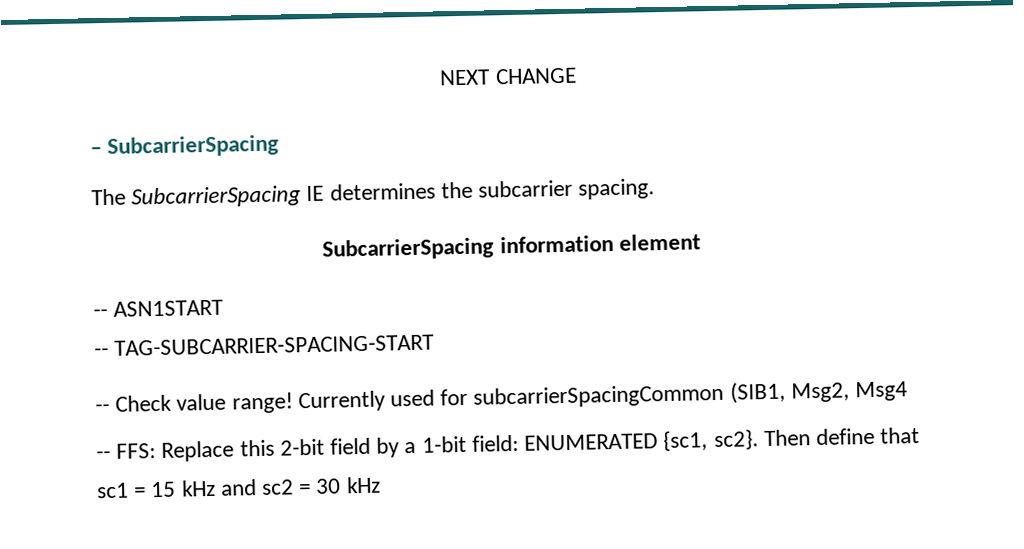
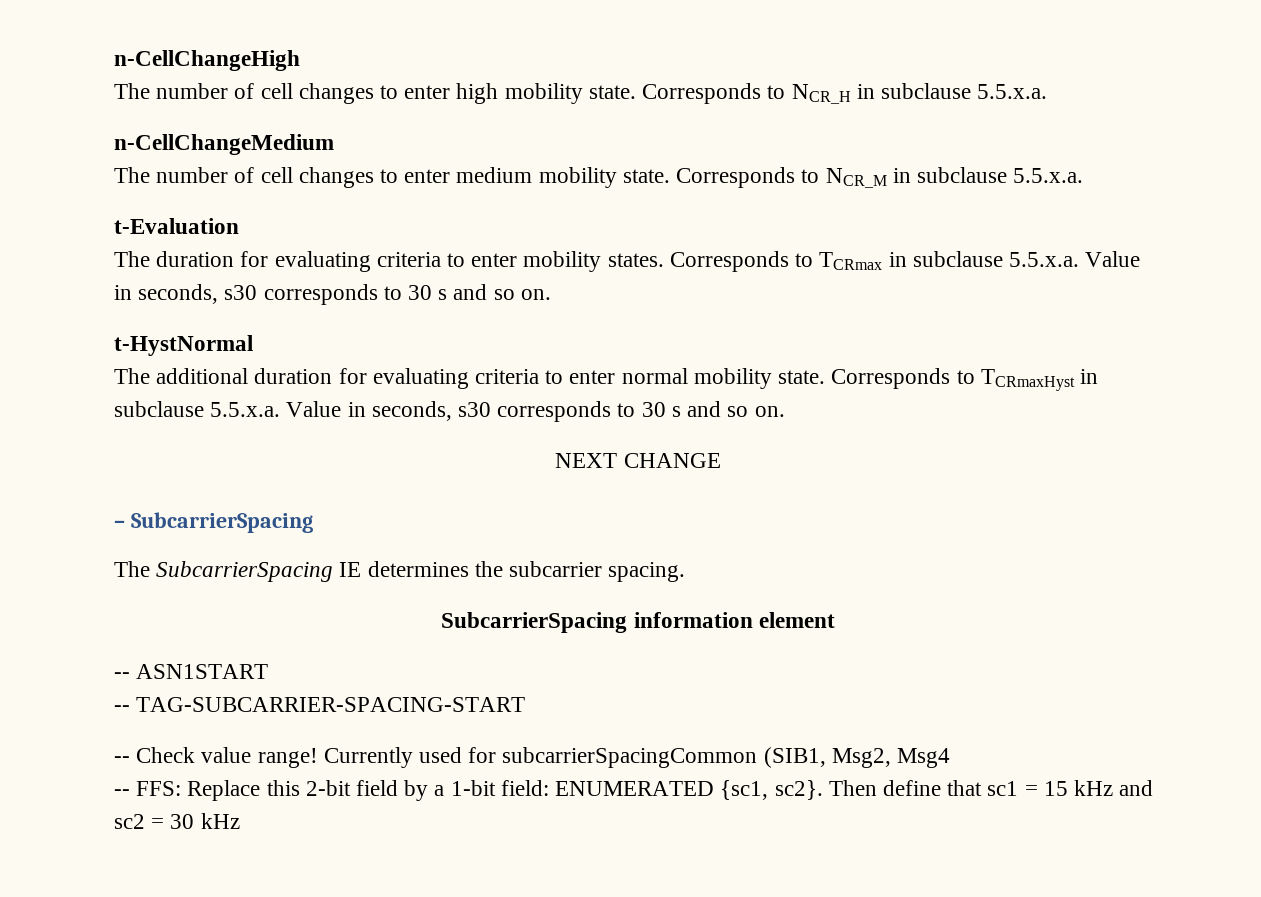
(439, 77) none -> [114,50,300,71] [114,83,1048,104] [114,134,334,155] [114,167,1084,188] [114,218,239,234] [114,251,1141,272] [114,284,551,305] [114,335,253,356] [114,368,1098,391] [114,401,785,422] n-CellChangeHigh // The number of cell changes to enter high mobility state. Corresponds to NCR_H in subclause 5.5.x.a. // n-CellChangeMedium // The number of cell changes to enter medium mobility state. Corresponds to NCR_M in subclause 5.5.x.a. // t-Evaluation // The duration for evaluating criteria to enter mobility states. Corresponds to TCRmax in subclause 5.5.x.a. Value in seconds, s30 corresponds to 30 s and so on. // t-HystNormal // The additional duration for evaluating criteria to enter normal mobility state. Corresponds to TCRmaxHyst in subclause 5.5.x.a. Value in seconds, s30 corresponds to 30 s and so on. //

